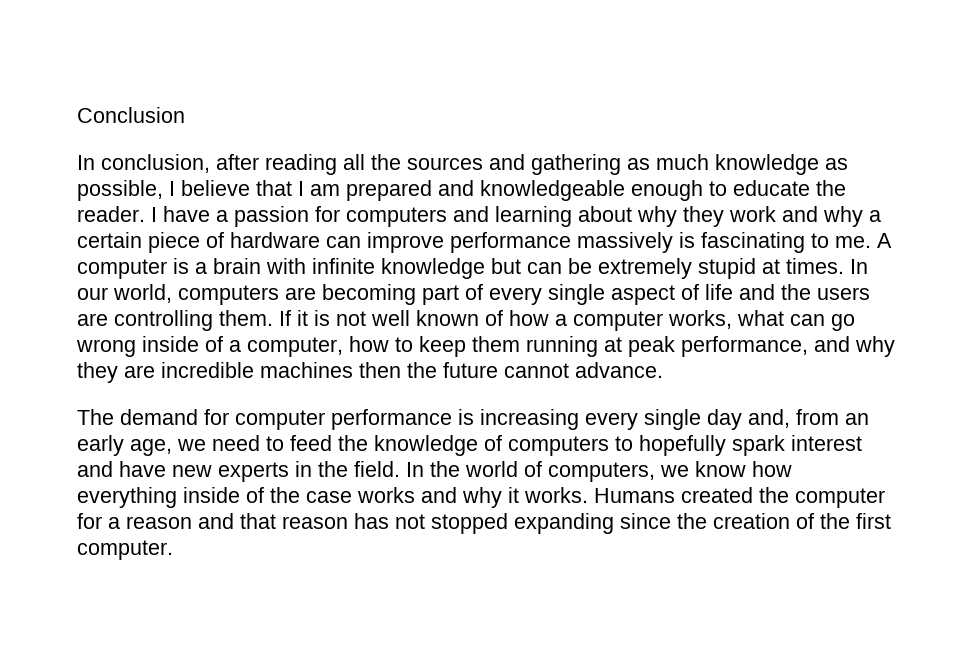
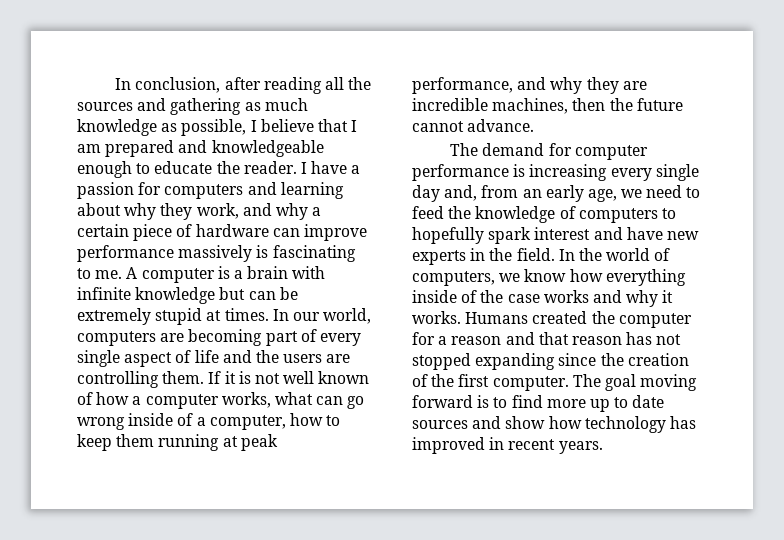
[77,107,185,123] Conclusion // -> (115, 84) none
[729,206,776,222] work -> [196,203,239,219] work,
[260,362,353,378] machines -> [492,98,569,114] machines,
(173, 550) none -> [572,374,698,391] [412,395,665,412] [412,416,696,433] [412,437,603,454] The goal moving forward is to find more up to date sources and show how technology has improved in recent years.

